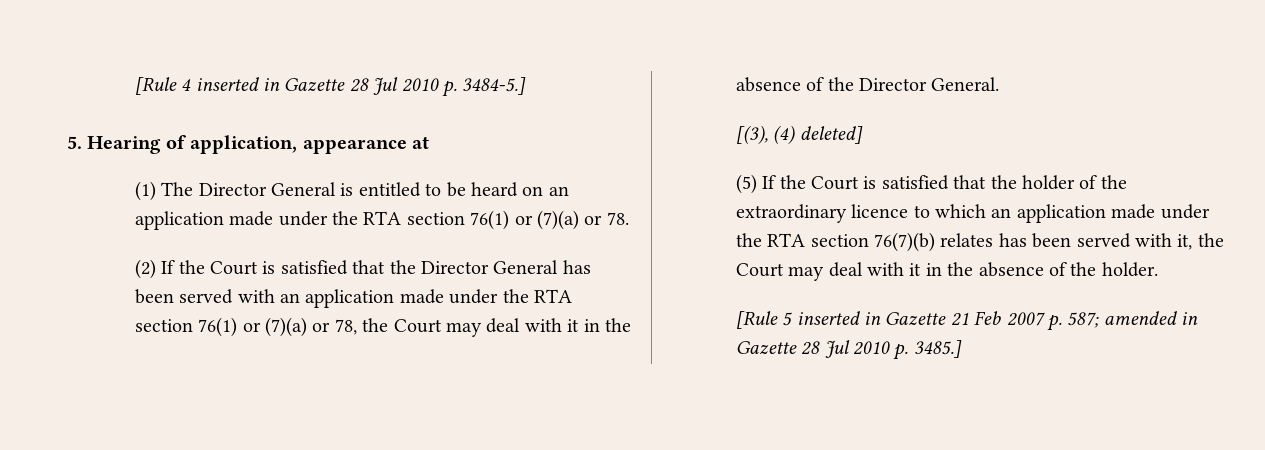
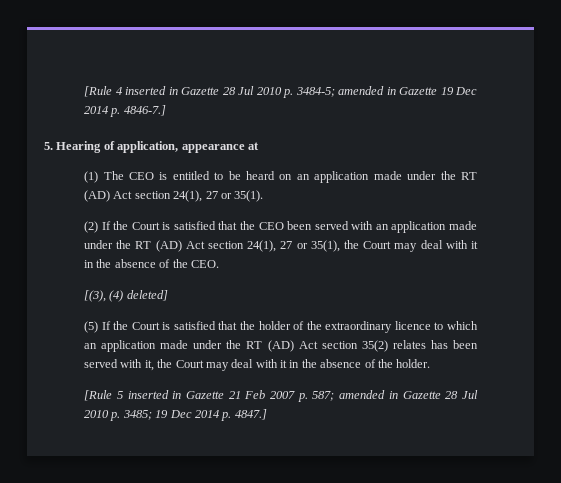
[462,77,527,95] 3484-5.] -> [295,86,477,97] [84,105,166,117] 3484-5; amended in Gazette 19 Dec 2014 p. 4846-7.]
[198,182,337,196] Director General -> [128,172,154,180] CEO
[363,210,629,230] RTA section 76(1) or (7)(a) or 78. -> [460,172,477,180] [84,190,264,202] RT (AD) Act section 24(1), 27 or 35(1).
[421,260,591,274] Director General has -> [258,222,284,230] CEO
[534,289,573,303] [134,317,357,337] RTA section 76(1) or (7)(a) or 78, -> [135,240,340,252] RT (AD) Act section 24(1), 27 or 35(1),
[859,77,1000,91] Director General. -> [190,260,219,268] CEO.
[767,232,936,252] RTA section 76(7)(b) -> [246,340,388,352] RT (AD) Act section 35(2)
[913,340,962,358] 3485.] -> [122,409,267,421] 3485; 19 Dec 2014 p. 4847.]

